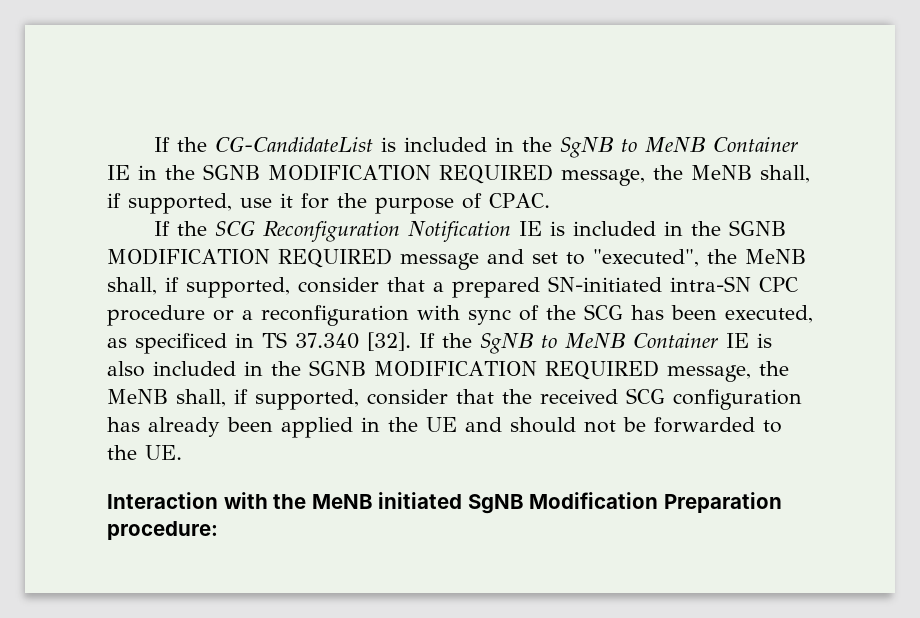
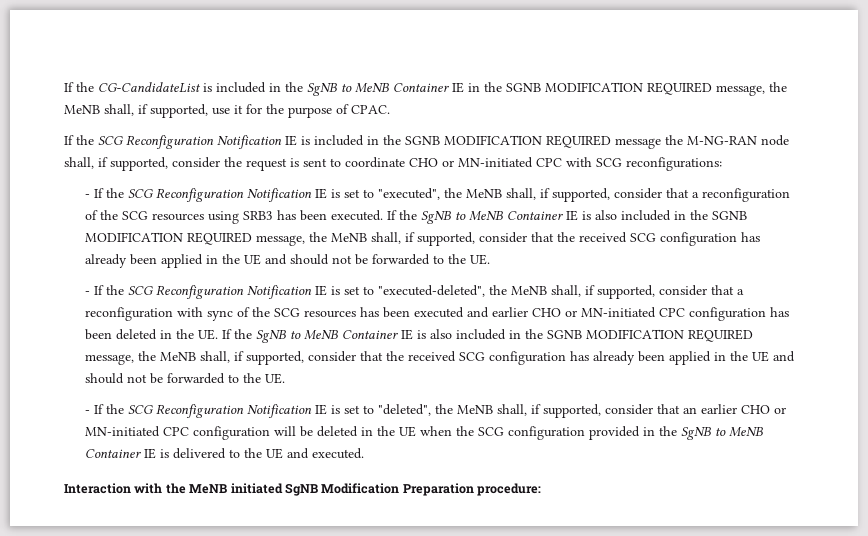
[486,249,524,264] and -> [665,135,789,146] [64,157,722,171] [85,188,341,202] the M-NG-RAN node shall, if supported, consider the request is sent to coordinate CHO or MN-initiated CPC with SCG reconfigurations: // - If the SCG Reconfiguration Notification IE is
[452,276,798,298] [107,304,813,326] [107,332,411,354] prepared SN-initiated intra-SN CPC procedure or a reconfiguration with sync of the SCG has been executed, as specificed in TS 37.340 [32]. -> [702,188,791,202] [85,210,384,224] reconfiguration of the SCG resources using SRB3 has been executed.
(182, 452) none -> [85,285,745,299] [85,307,790,321] [85,329,754,343] [85,351,796,365] [85,373,286,384] [85,404,787,418] [85,426,764,440] [85,448,365,459] // - If the SCG Reconfiguration Notification IE is set to "executed-deleted", the MeNB shall, if supported, consider that a reconfiguration with sync of the SCG resources has been executed and earlier CHO or MN-initiated CPC configuration has been deleted in the UE. If the SgNB to MeNB Container IE is also included in the SGNB MODIFICATION REQUIRED message, the MeNB shall, if supported, consider that the received SCG configuration has already been applied in the UE and should not be forwarded to the UE. // - If the SCG Reconfiguration Notification IE is set to "deleted", the MeNB shall, if supported, consider that an earlier CHO or MN-initiated CPC configuration will be deleted in the UE when the SCG configuration provided in the SgNB to MeNB Container IE is delivered to the UE and executed.

